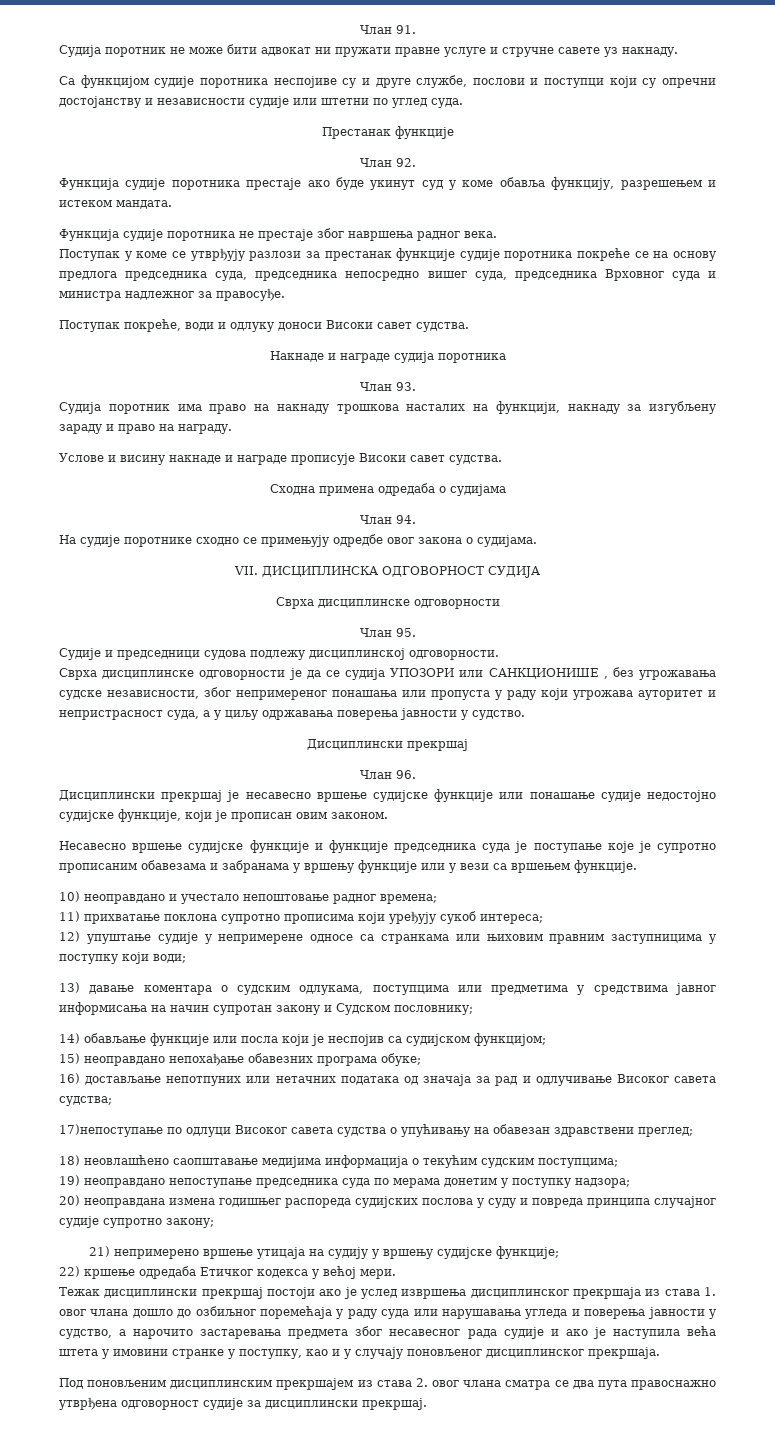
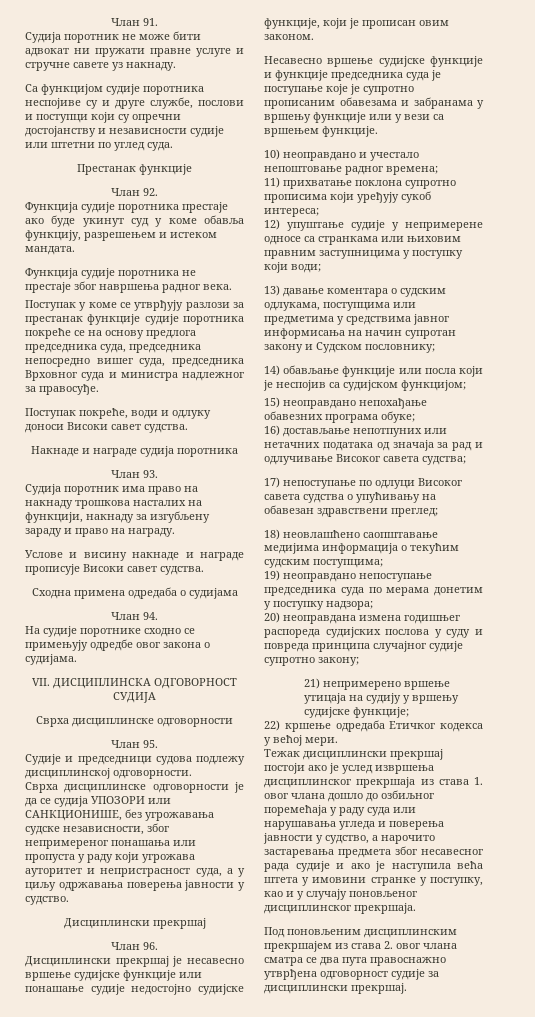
[488,668,608,679] САНКЦИОНИШЕ , -> [25,810,122,821] САНКЦИОНИШЕ,
[59,1124,163,1137] 17)непоступање -> [264,477,356,489] 17) непоступање

